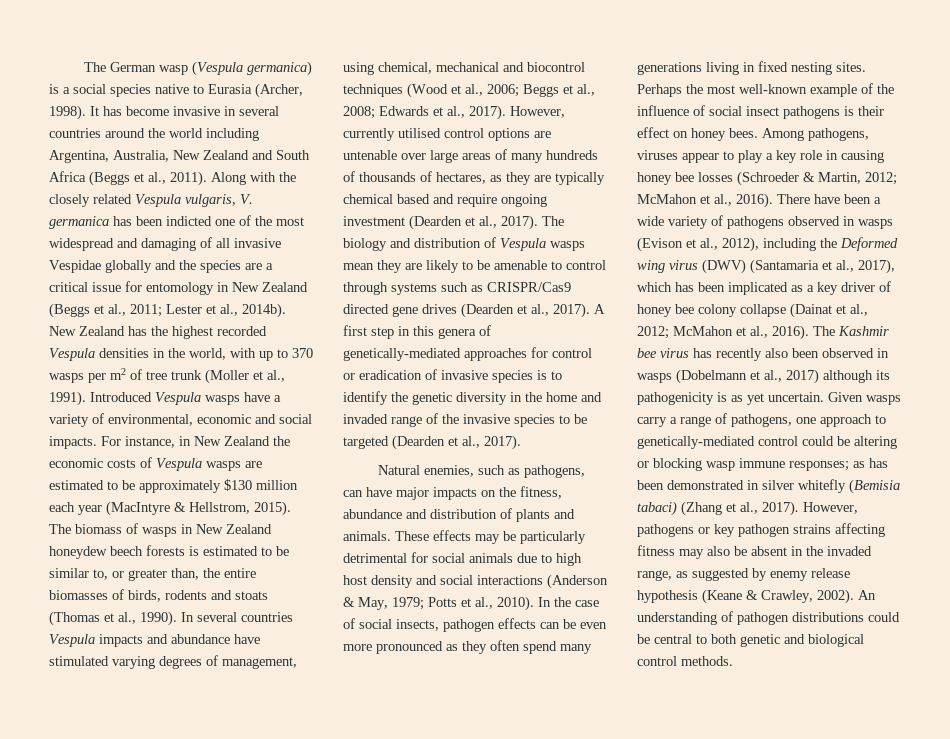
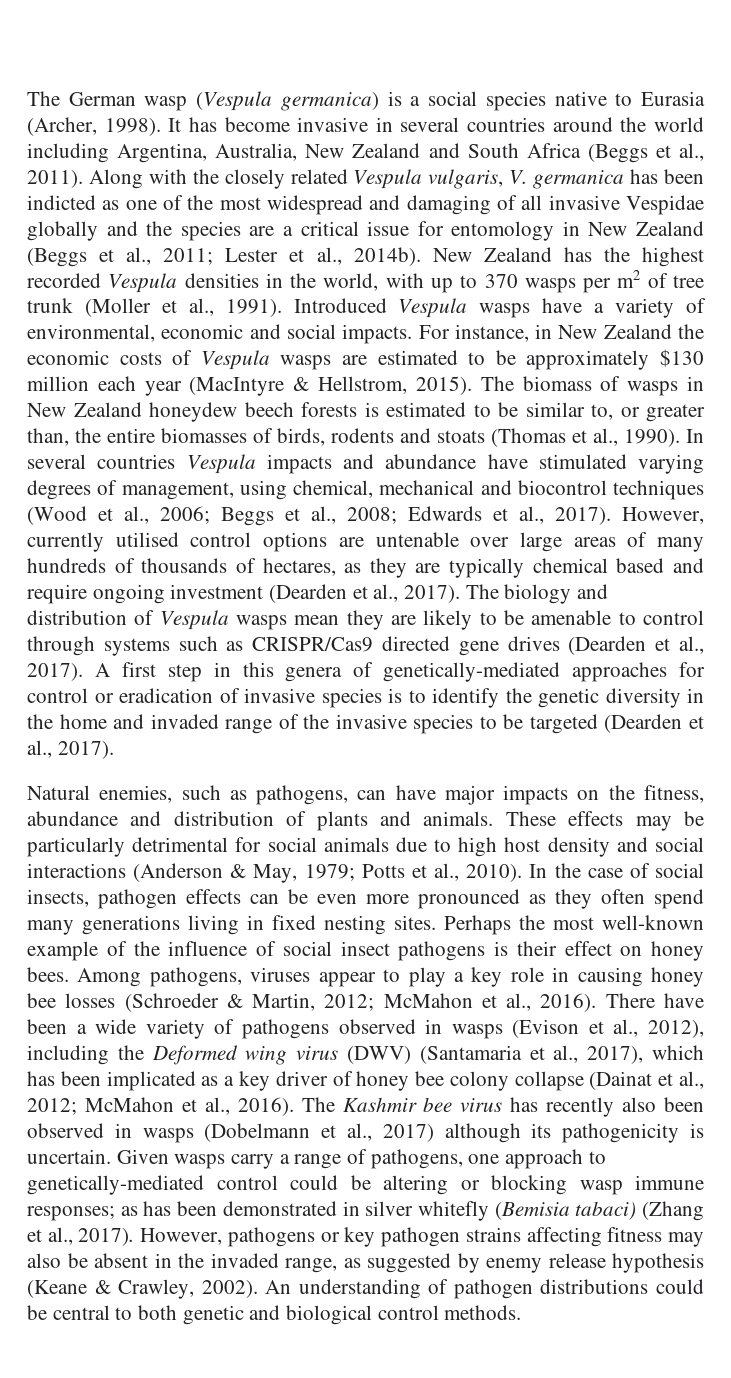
(212, 221) none -> [102,200,120,210] as
[731,393,764,405] as yet -> (704, 1130) none

